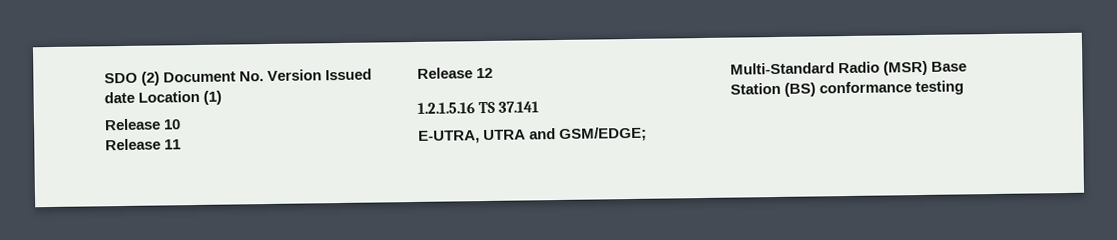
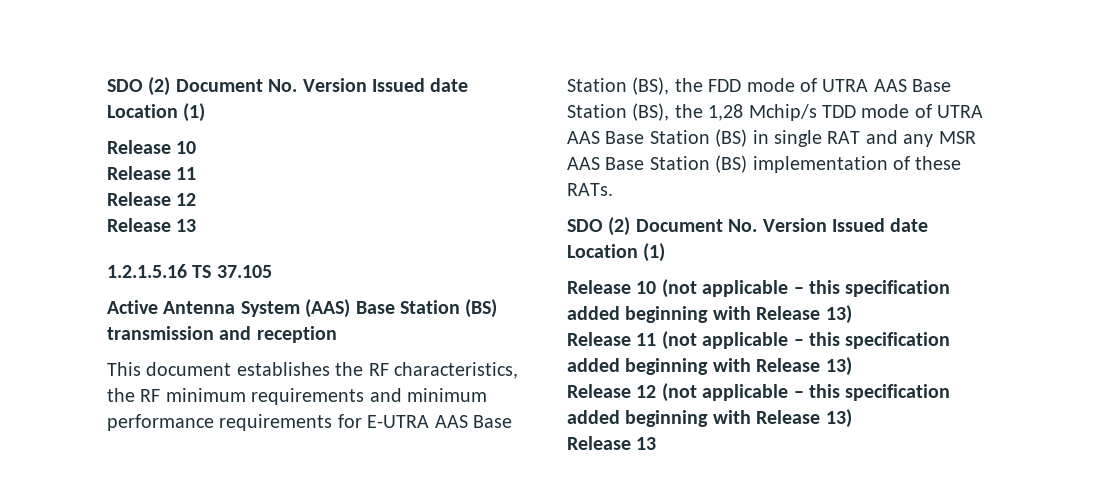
(494, 73) none -> [107,218,197,232] // Release 13
[498,101,540,113] [418,126,648,144] [730,60,968,76] [730,80,965,97] 37.141 // E-UTRA, UTRA and GSM/EDGE; Multi-Standard Radio (MSR) Base Station (BS) conformance testing -> [216,265,272,278] [107,299,498,318] [107,326,337,343] [107,362,518,379] [107,388,487,405] [107,414,512,431] [567,77,952,95] [567,103,984,121] [567,129,976,147] [567,155,962,173] [567,183,613,196] [567,217,929,236] [567,243,666,262] [567,279,951,298] [567,305,852,324] [567,331,951,350] [567,357,852,376] [567,383,951,402] [567,409,852,428] [567,436,657,450] 37.105 // Active Antenna System (AAS) Base Station (BS) transmission and reception // This document establishes the RF characteristics, the RF minimum requirements and minimum performance requirements for E-UTRA AAS Base Station (BS), the FDD mode of UTRA AAS Base Station (BS), the 1,28 Mchip/s TDD mode of UTRA AAS Base Station (BS) in single RAT and any MSR AAS Base Station (BS) implementation of these RATs. // SDO (2) Document No. Version Issued date Location (1) // Release 10 (not applicable – this specification added beginning with Release 13) // Release 11 (not applicable – this specification added beginning with Release 13) // Release 12 (not applicable – this specification added beginning with Release 13) // Release 13

